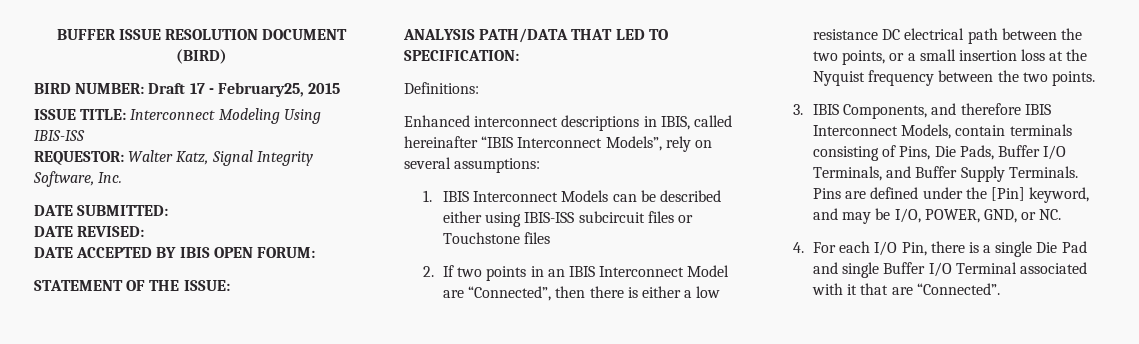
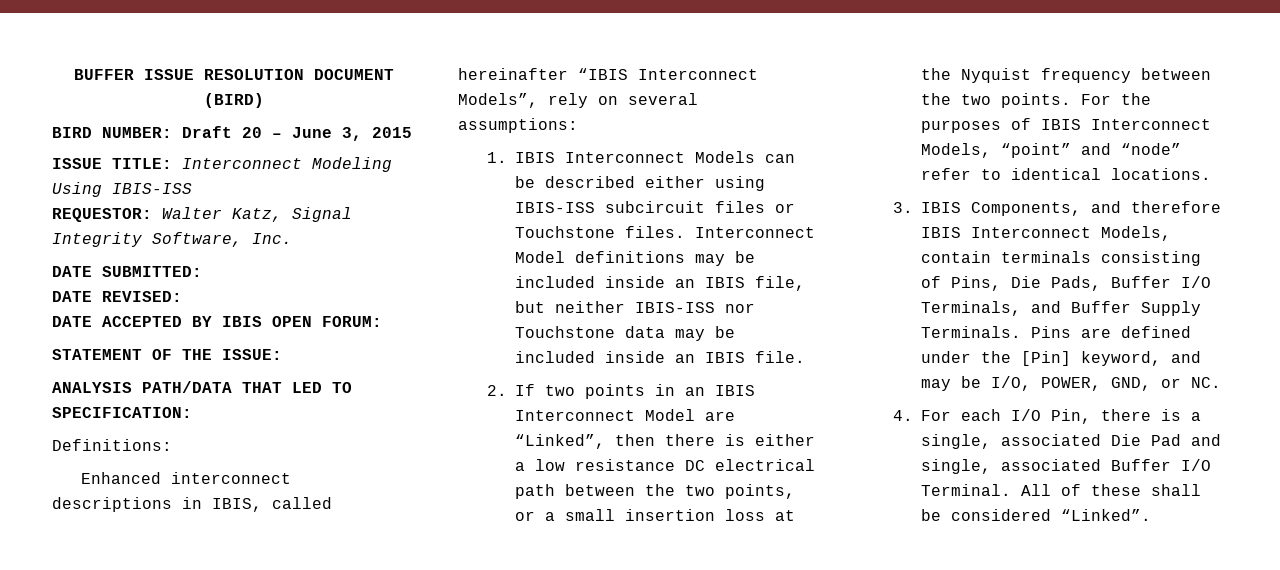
[189,82,304,97] 17 - February25, -> [242,127,362,141] 20 – June 3,
[524,232,551,244] files -> [625,226,816,238] [515,251,756,266] [515,276,806,291] [515,301,756,313] [515,326,736,341] [515,351,806,363] files. Interconnect Model definitions may be included inside an IBIS file, but neither IBIS-ISS nor Touchstone data may be included inside an IBIS file.
[468,286,552,301] “Connected”, -> [515,434,606,449] “Linked”,
(1095, 78) none -> [1081,93,1152,105] [921,118,1212,133] [921,143,1182,158] [921,168,1212,180] For the purposes of IBIS Interconnect Models, “point” and “node” refer to identical locations.
[995,241,1033,257] single -> [921,434,1102,449] single, associated
[842,262,1087,278] [811,283,1000,295] single Buffer I/O Terminal associated with it that are “Connected”. -> [921,459,1212,474] [921,484,1202,496] [921,509,1152,521] single, associated Buffer I/O Terminal. All of these shall be considered “Linked”.

